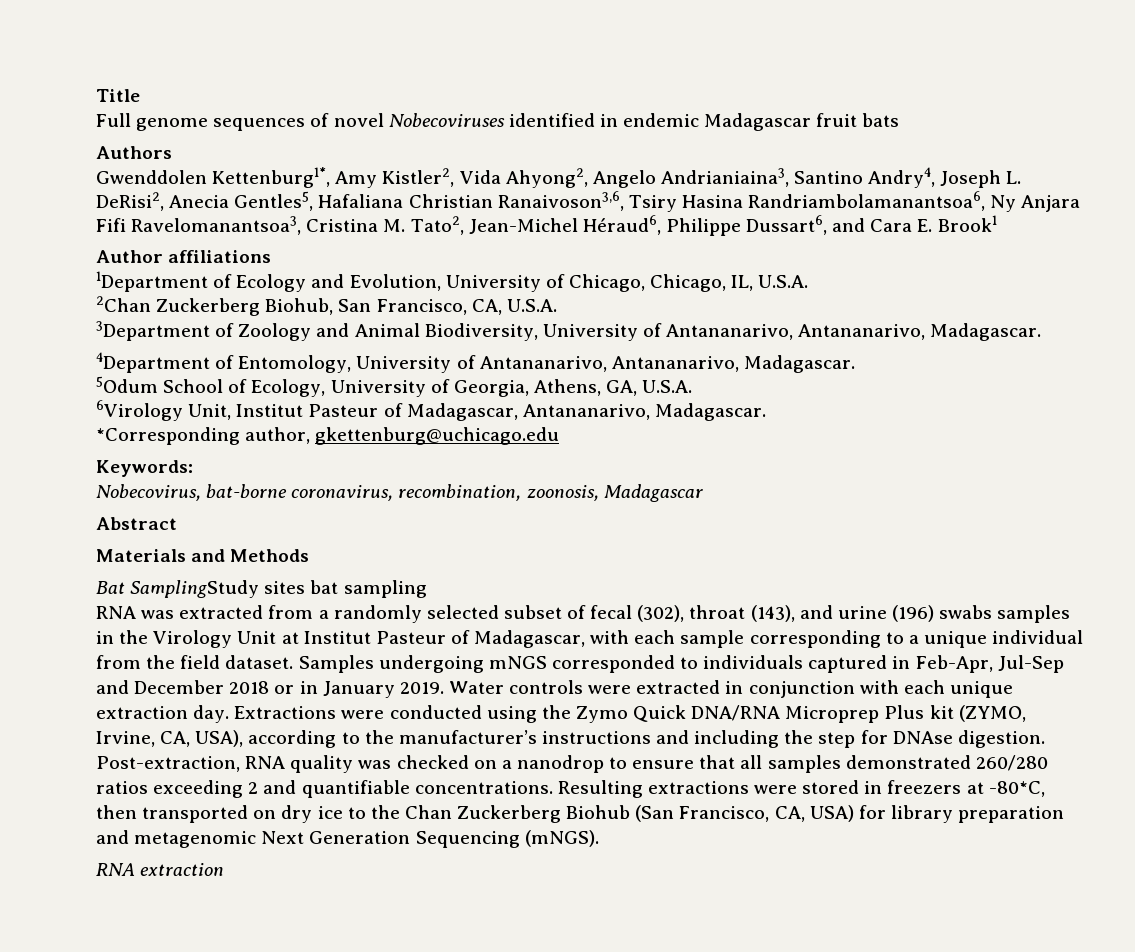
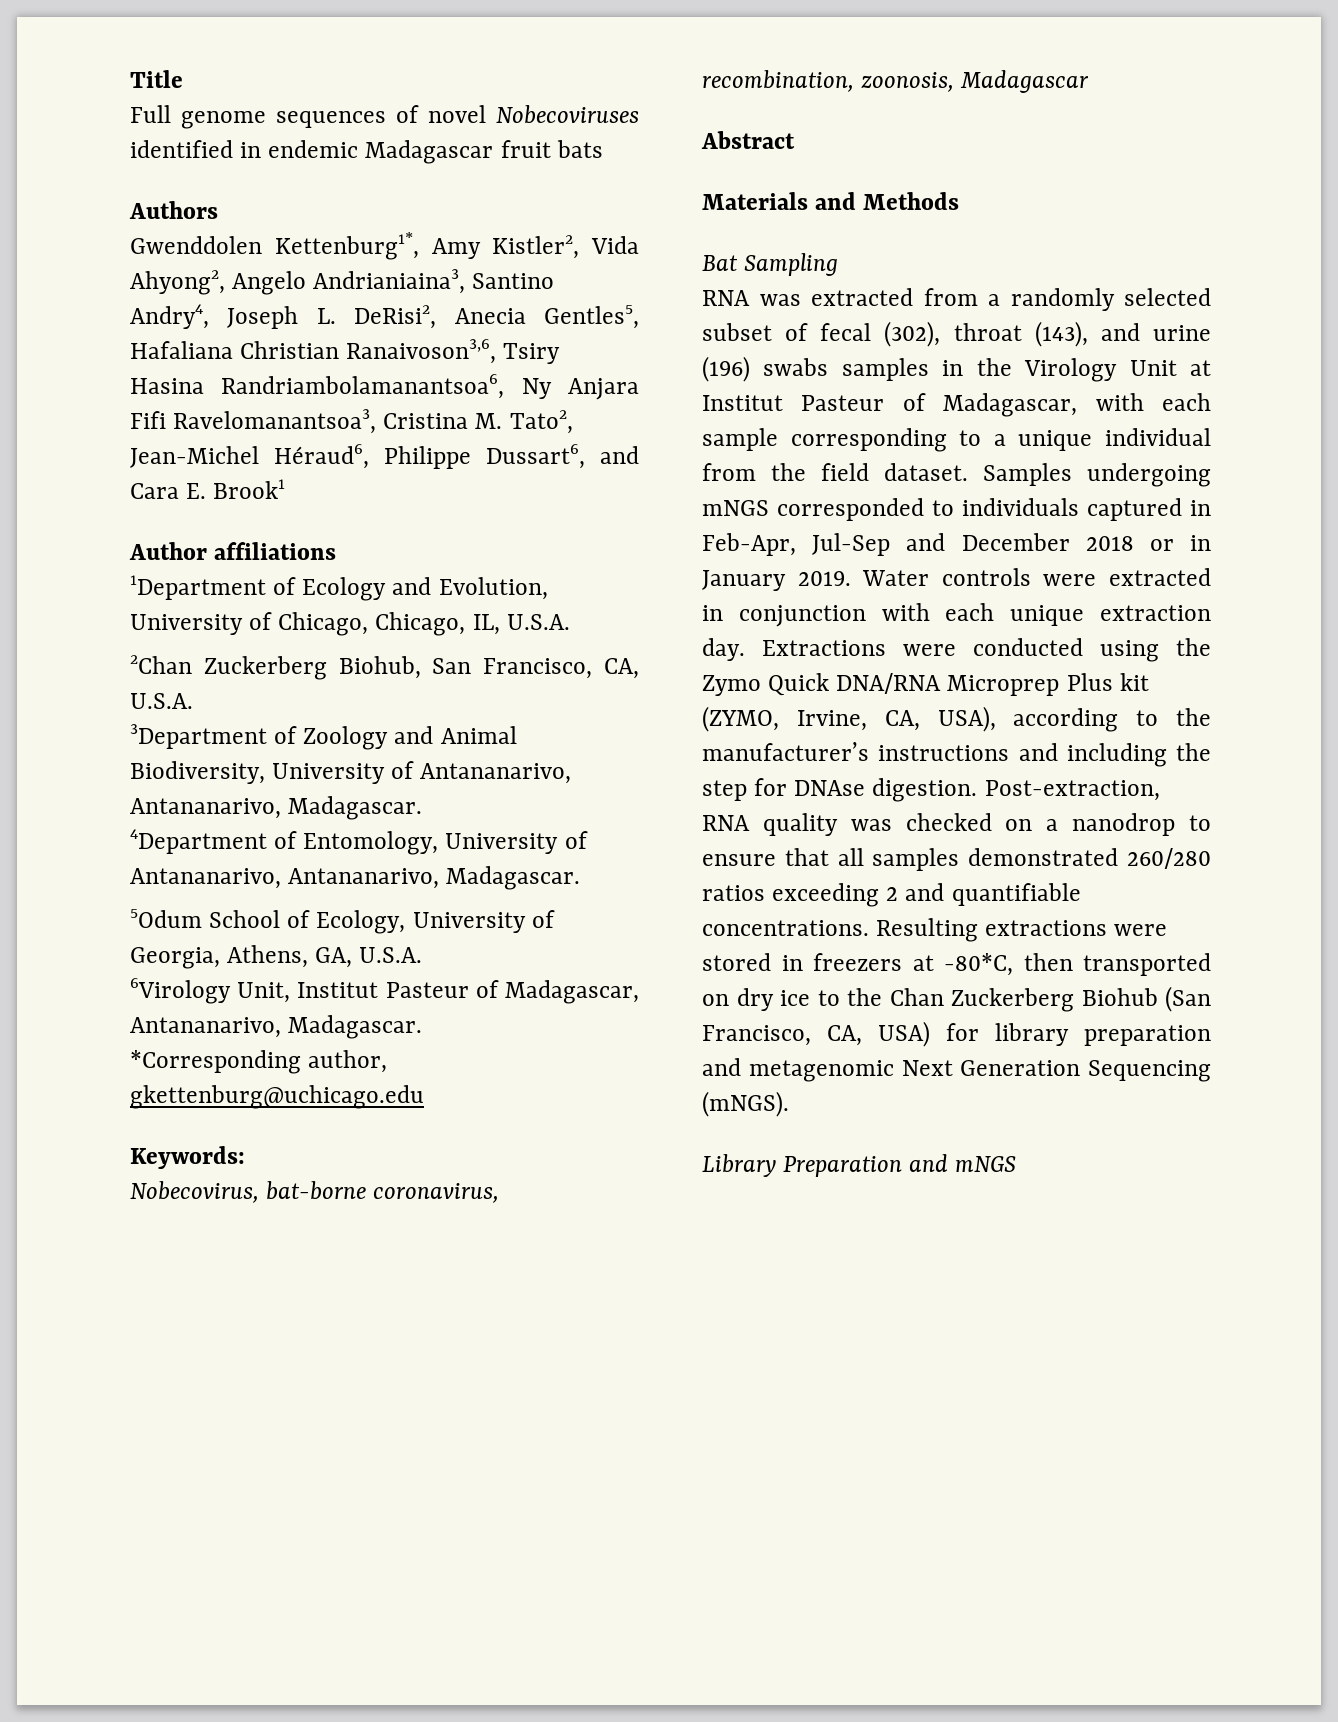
[130,580,427,598] SamplingStudy sites bat sampling -> [744,253,839,276] Sampling
[96,863,225,876] RNA extraction -> [702,1154,1017,1177] Library Preparation and mNGS

